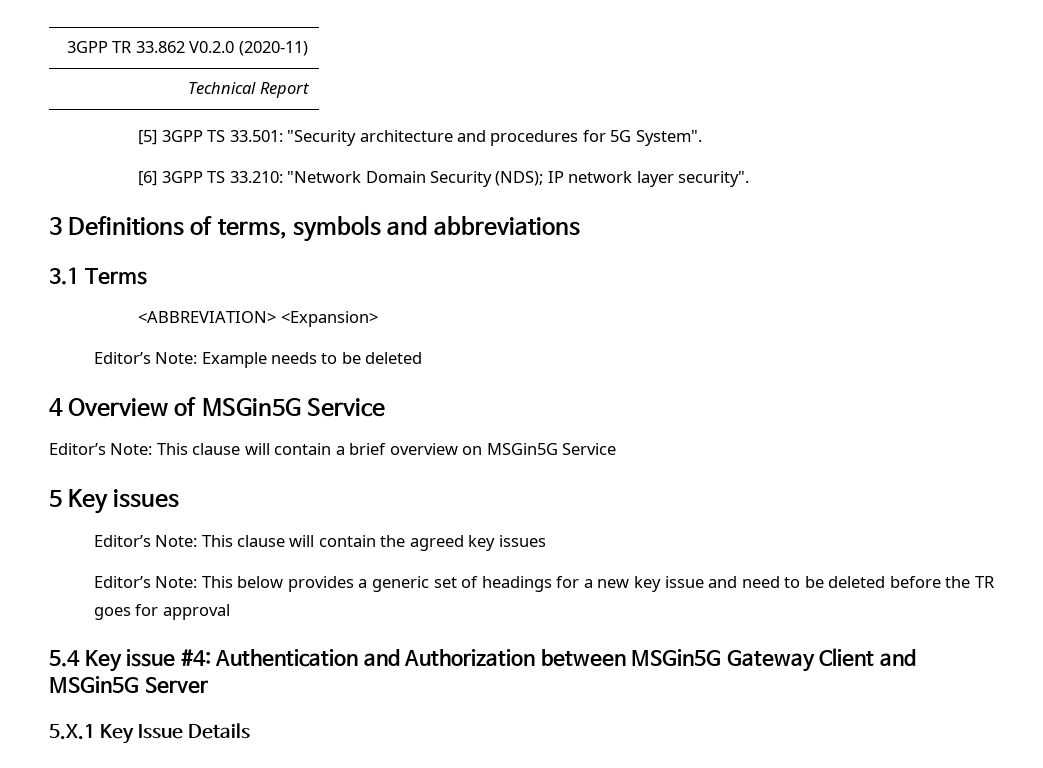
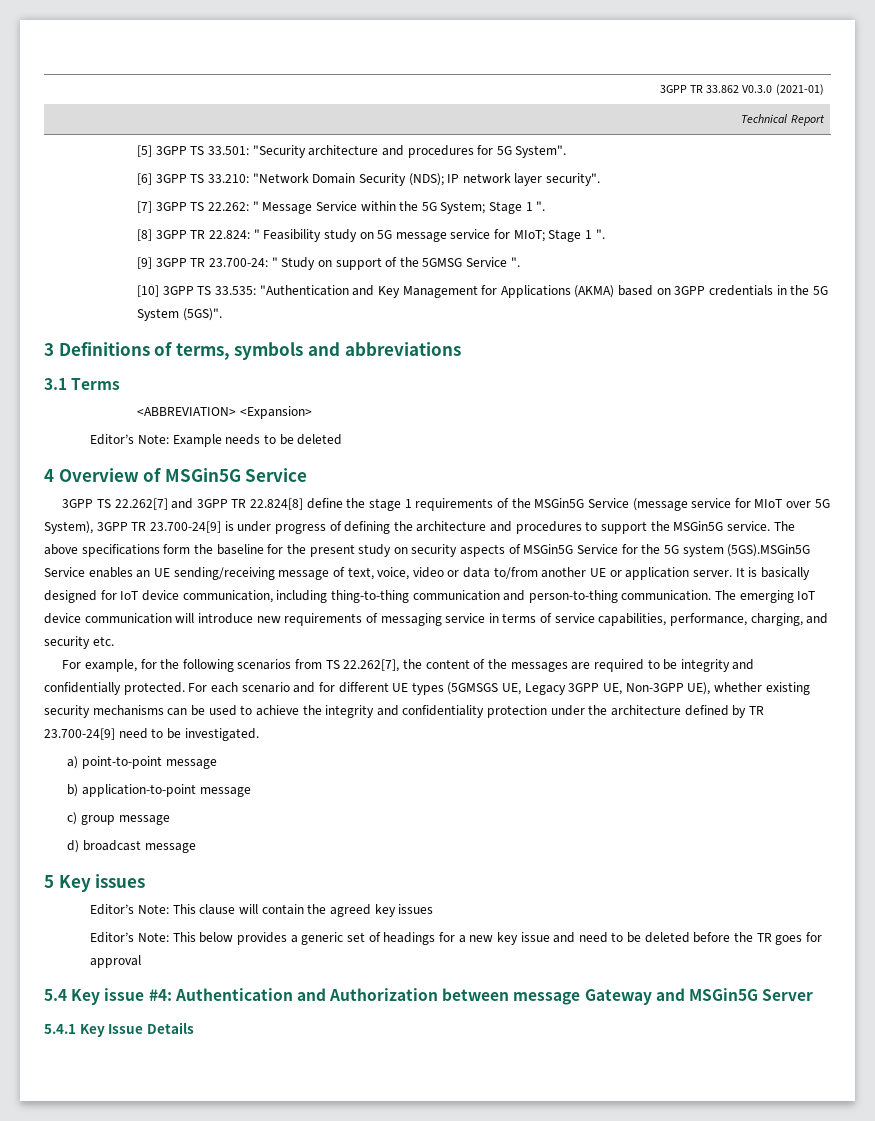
[189,41,308,56] V0.2.0 (2020-11) -> [742,84,824,95] V0.3.0 (2021-01)
(750, 179) none -> [136,201,546,214] [136,229,605,242] [136,257,520,270] [136,285,828,298] [136,308,222,321] // [7] 3GPP TS 22.262: " Message Service within the 5G System; Stage 1 ". // [8] 3GPP TR 22.824: " Feasibility study on 5G message service for MIoT; Stage 1 ". // [9] 3GPP TR 23.700-24: " Study on support of the 5GMSG Service ". // [10] 3GPP TS 33.535: "Authentication and Key Management for Applications (AKMA) based on 3GPP credentials in the 5G System (5GS)".
[49,443,617,455] Editor’s Note: This clause will contain a brief overview on MSGin5G Service -> [62,498,830,511] [44,521,795,534] [44,544,811,557] [44,567,810,580] [44,590,816,603] [44,613,829,626] [44,636,114,649] [62,659,755,672] [44,682,810,695] [44,705,764,718] [44,728,259,741] [67,756,217,769] [67,784,251,797] [67,812,170,825] [67,840,196,853] 3GPP TS 22.262[7] and 3GPP TR 22.824[8] define the stage 1 requirements of the MSGin5G Service (message service for MIoT over 5G System), 3GPP TR 23.700-24[9] is under progress of defining the architecture and procedures to support the MSGin5G service. The above specifications form the baseline for the present study on security aspects of MSGin5G Service for the 5G system (5GS).MSGin5G Service enables an UE sending/receiving message of text, voice, video or data to/from another UE or application server. It is basically designed for IoT device communication, including thing-to-thing communication and person-to-thing communication. The emerging IoT device communication will introduce new requirements of messaging service in terms of service capabilities, performance, charging, and security etc. // For example, for the following scenarios from TS 22.262[7], the content of the messages are required to be integrity and confidentially protected. For each scenario and for different UE types (5GMSGS UE, Legacy 3GPP UE, Non-3GPP UE), whether existing security mechanisms can be used to achieve the integrity and confidentiality protection under the architecture defined by TR 23.700-24[9] need to be investigated. // a) point-to-point message // b) application-to-point message // c) group message // d) broadcast message
[631,648,875,672] MSGin5G Gateway Client -> [513,989,652,1005] message Gateway
[49,724,95,740] 5.X.1 -> [44,1024,76,1034] 5.4.1

